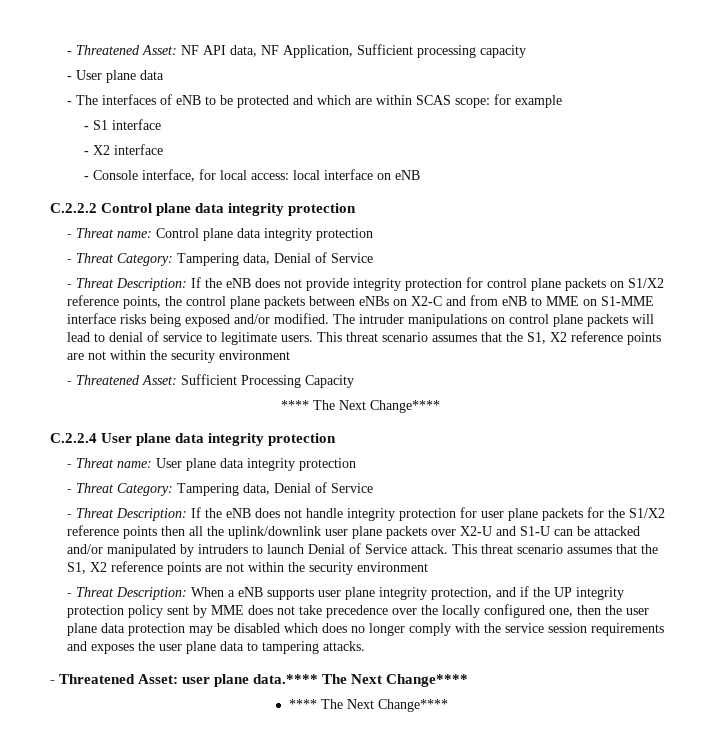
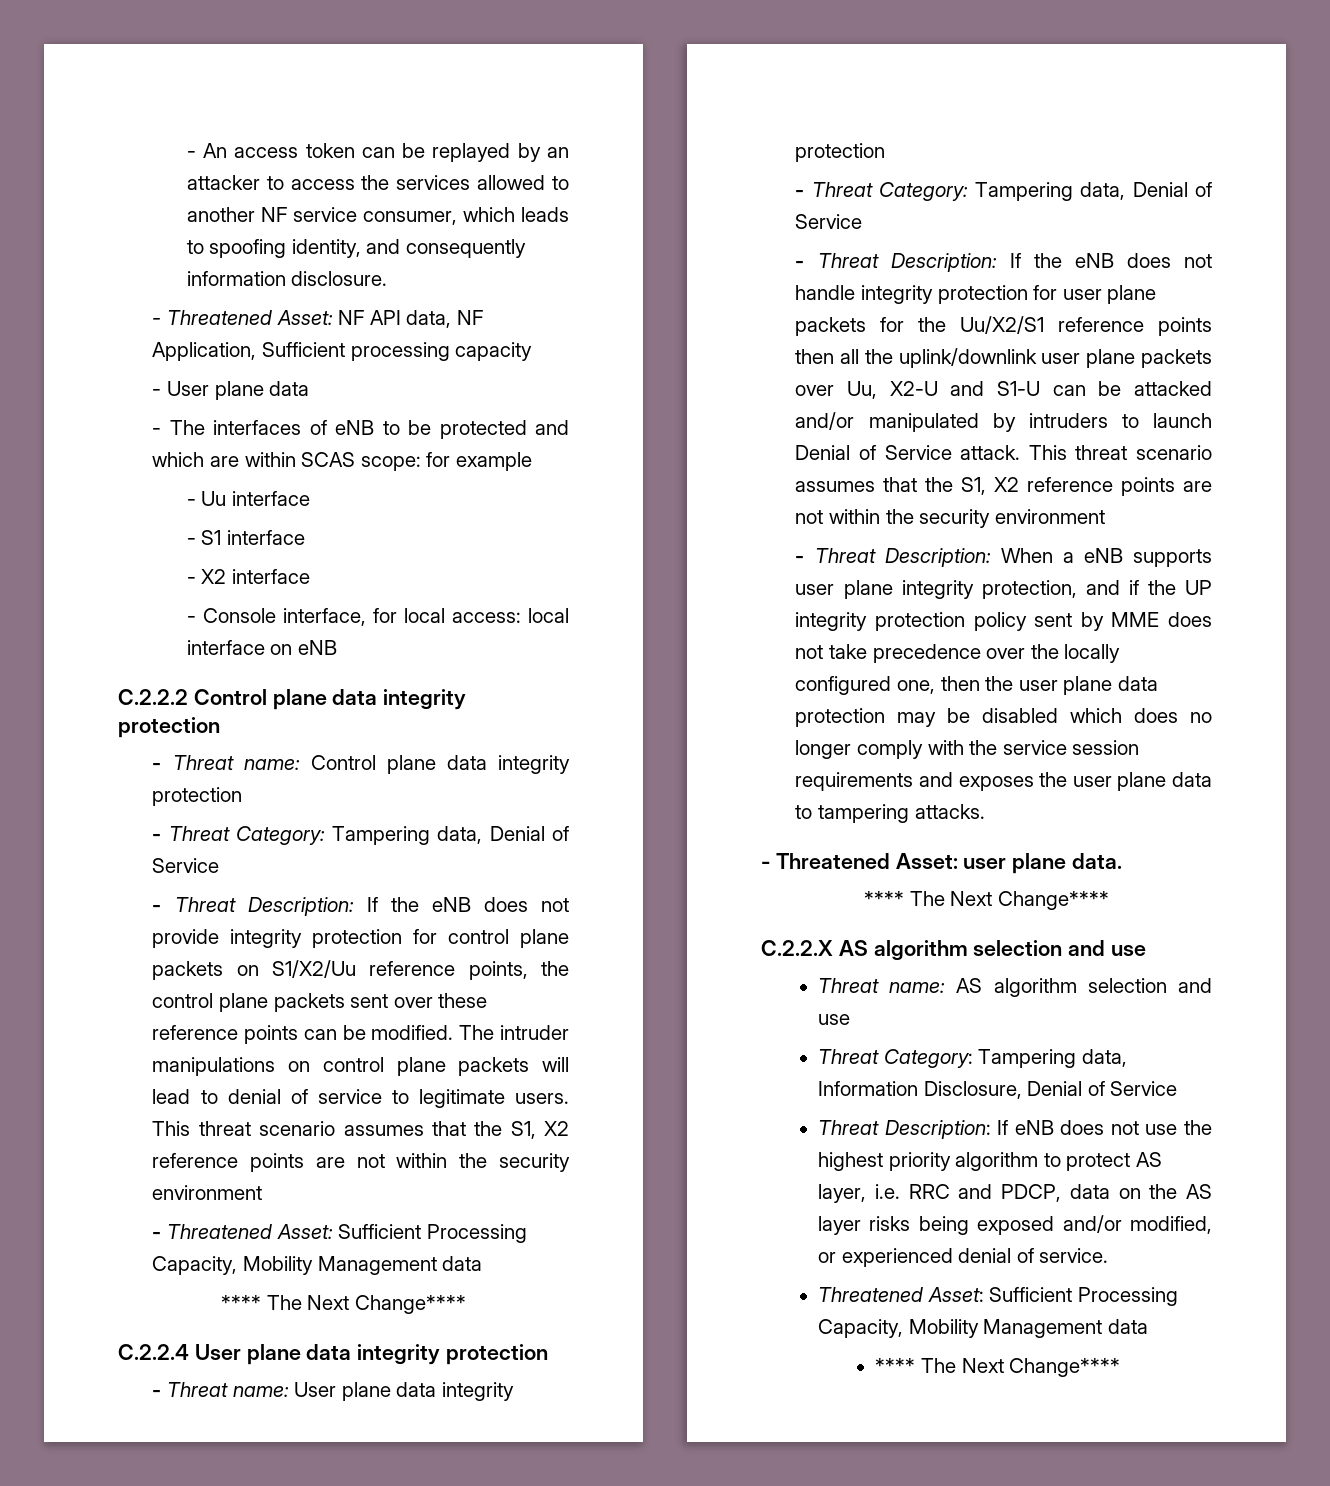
[67,51,73,55] - -> [186,143,570,162] [186,175,569,190] [186,207,569,225] [186,239,527,258] [186,271,388,286] [152,318,162,325] - An access token can be replayed by an attacker to access the services allowed to another NF service consumer, which leads to spoofing identity, and consequently information disclosure. // -
(563, 101) none -> [186,491,310,506] // - Uu interface
[628,278,665,288] S1/X2 -> [272,960,357,978] S1/X2/Uu
[309,295,655,306] [67,313,271,327] between eNBs on X2-C and from eNB to MME on S1-MME interface risks being exposed and/or -> [350,993,488,1008] [152,1025,366,1044] sent over these reference points can be
[305,375,355,388] Capacity -> [152,1256,483,1275] Capacity, Mobility Management data
[629,508,666,518] S1/X2 -> [960,316,1045,334] Uu/X2/S1
(457, 532) none -> [847,381,878,399] Uu,
[253,674,469,687] [288,699,448,712] data.**** The Next Change**** // **** The Next Change**** -> [1072,853,1123,869] [864,891,1109,910] [761,940,1147,961] [817,978,1212,997] [817,1014,850,1025] [817,1049,1127,1068] [817,1081,1178,1099] [817,1120,1212,1139] [817,1152,1162,1171] [817,1184,1212,1203] [817,1215,1212,1235] [817,1248,1109,1267] [817,1287,1178,1306] [817,1319,1148,1338] [875,1358,1121,1377] data. // **** The Next Change**** // C.2.2.X AS algorithm selection and use // Threat name: AS algorithm selection and use // Threat Category: Tampering data, Information Disclosure, Denial of Service // Threat Description: If eNB does not use the highest priority algorithm to protect AS layer, i.e. RRC and PDCP, data on the AS layer risks being exposed and/or modified, or experienced denial of service. // Threatened Asset: Sufficient Processing Capacity, Mobility Management data // **** The Next Change****

